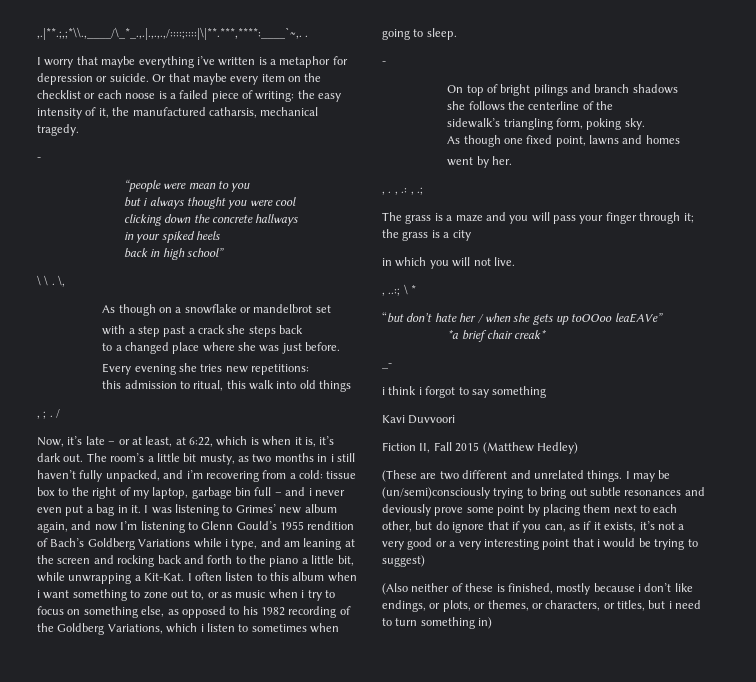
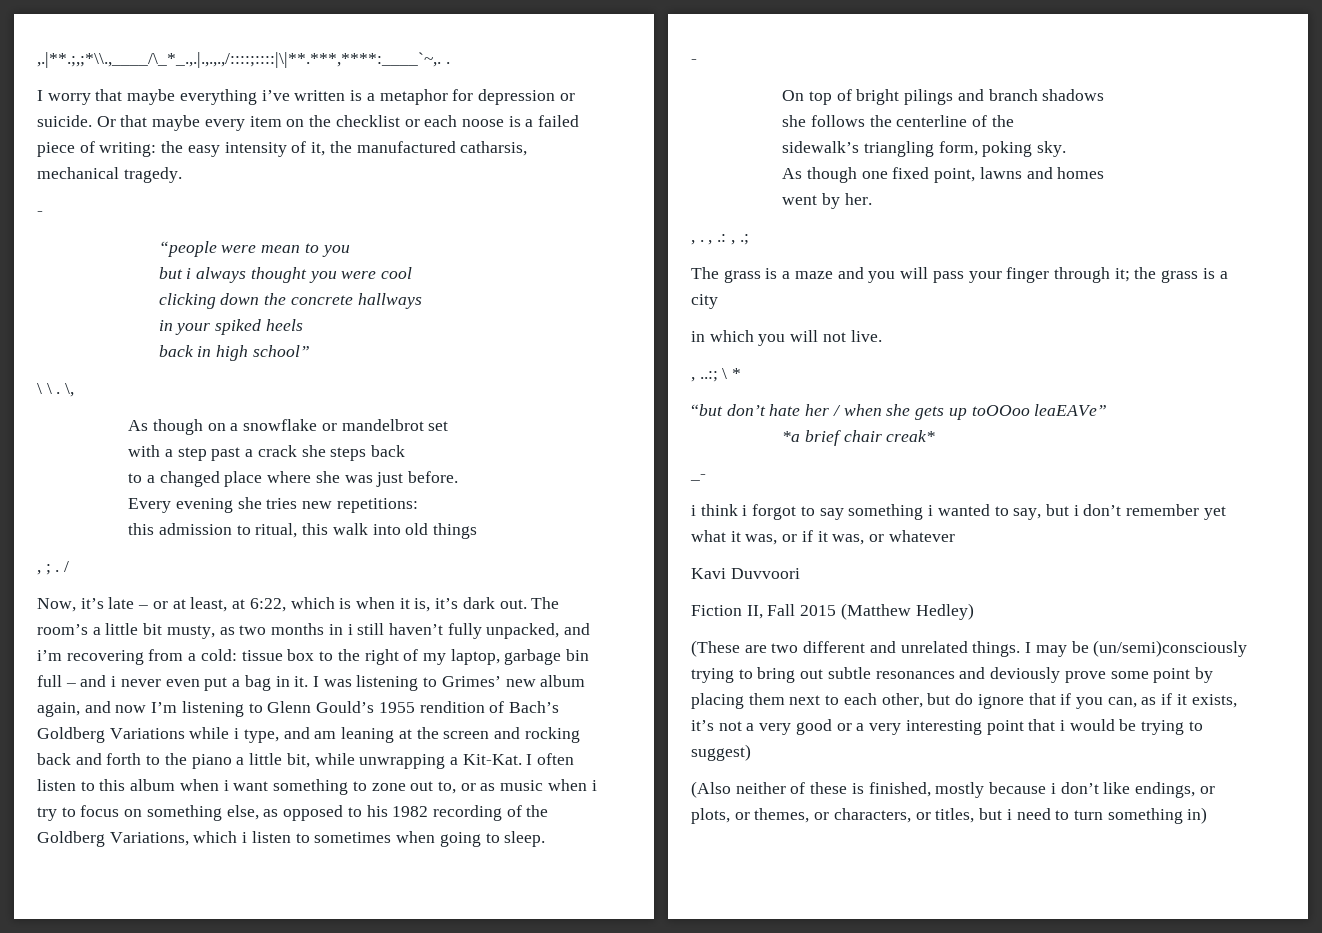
(547, 392) none -> [928,504,1226,520] [691,530,955,545] i wanted to say, but i don’t remember yet what it was, or if it was, or whatever

